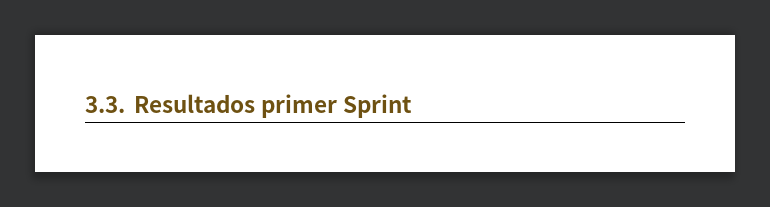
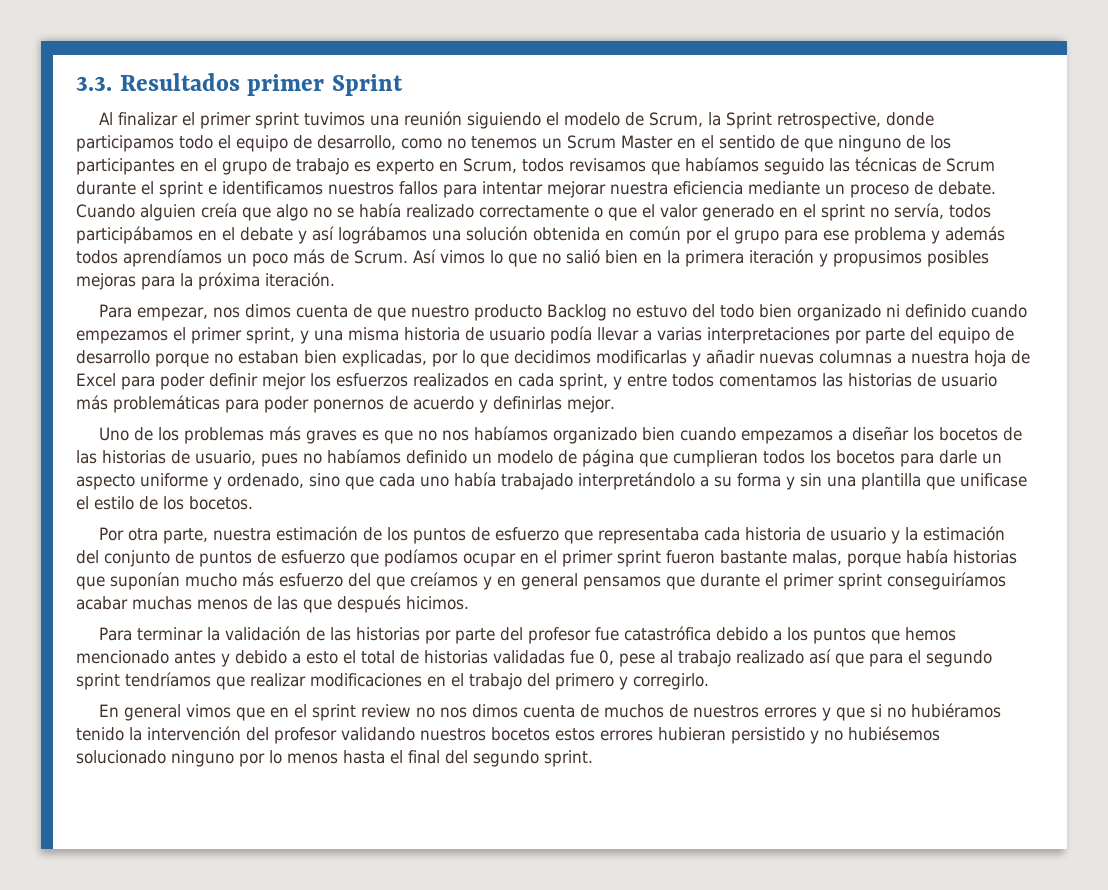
(413, 106) none -> [98,111,934,129] [76,135,951,152] [76,157,995,175] [76,181,996,198] [76,203,991,221] [76,226,1005,244] [76,249,989,267] [76,272,335,290] [98,304,1027,321] [76,326,1014,344] [76,349,1030,367] [76,373,997,390] [76,395,615,413] [98,426,1022,444] [76,449,1002,467] [76,472,1027,490] [76,496,253,510] [98,526,1005,544] [76,549,1017,567] [76,572,1006,590] [76,595,469,613] [98,626,956,644] [76,649,992,667] [76,672,709,690] [98,703,1001,721] [76,726,940,744] [76,750,593,767] // Al finalizar el primer sprint tuvimos una reunión siguiendo el modelo de Scrum, la Sprint retrospective, donde participamos todo el equipo de desarrollo, como no tenemos un Scrum Master en el sentido de que ninguno de los participantes en el grupo de trabajo es experto en Scrum, todos revisamos que habíamos seguido las técnicas de Scrum durante el sprint e identificamos nuestros fallos para intentar mejorar nuestra eficiencia mediante un proceso de debate. Cuando alguien creía que algo no se había realizado correctamente o que el valor generado en el sprint no servía, todos participábamos en el debate y así lográbamos una solución obtenida en común por el grupo para ese problema y además todos aprendíamos un poco más de Scrum. Así vimos lo que no salió bien en la primera iteración y propusimos posibles mejoras para la próxima iteración. // Para empezar, nos dimos cuenta de que nuestro producto Backlog no estuvo del todo bien organizado ni definido cuando empezamos el primer sprint, y una misma historia de usuario podía llevar a varias interpretaciones por parte del equipo de desarrollo porque no estaban bien explicadas, por lo que decidimos modificarlas y añadir nuevas columnas a nuestra hoja de Excel para poder definir mejor los esfuerzos realizados en cada sprint, y entre todos comentamos las historias de usuario más problemáticas para poder ponernos de acuerdo y definirlas mejor. // Uno de los problemas más graves es que no nos habíamos organizado bien cuando empezamos a diseñar los bocetos de las historias de usuario, pues no habíamos definido un modelo de página que cumplieran todos los bocetos para darle un aspecto uniforme y ordenado, sino que cada uno había trabajado interpretándolo a su forma y sin una plantilla que unificase el estilo de los bocetos. // Por otra parte, nuestra estimación de los puntos de esfuerzo que representaba cada historia de usuario y la estimación del conjunto de puntos de esfuerzo que podíamos ocupar en el primer sprint fueron bastante malas, porque había historias que suponían mucho más esfuerzo del que creíamos y en general pensamos que durante el primer sprint conseguiríamos acabar muchas menos de las que después hicimos. // Para terminar la validación de las historias por parte del profesor fue catastrófica debido a los puntos que hemos mencionado antes y debido a esto el total de historias validadas fue 0, pese al trabajo realizado así que para el segundo sprint tendríamos que realizar modificaciones en el trabajo del primero y corregirlo. // En general vimos que en el sprint review no nos dimos cuenta de muchos de nuestros errores y que si no hubiéramos tenido la intervención del profesor validando nuestros bocetos estos errores hubieran persistido y no hubiésemos solucionado ninguno por lo menos hasta el final del segundo sprint.

